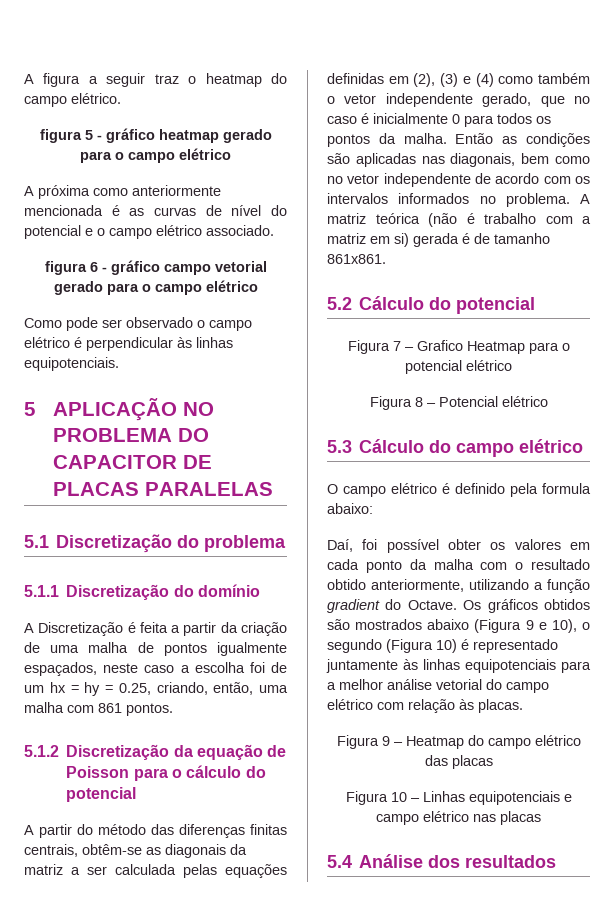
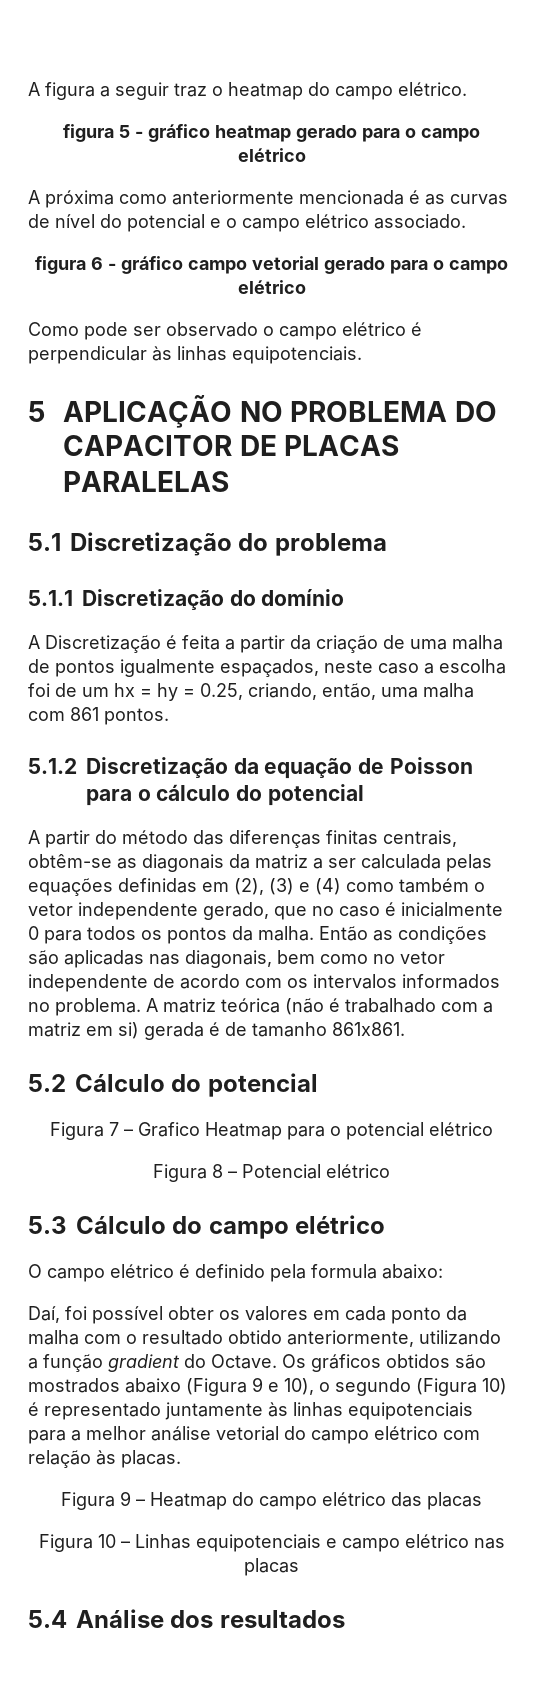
[484,213,536,224] trabalho -> [345,998,436,1013] trabalhado

